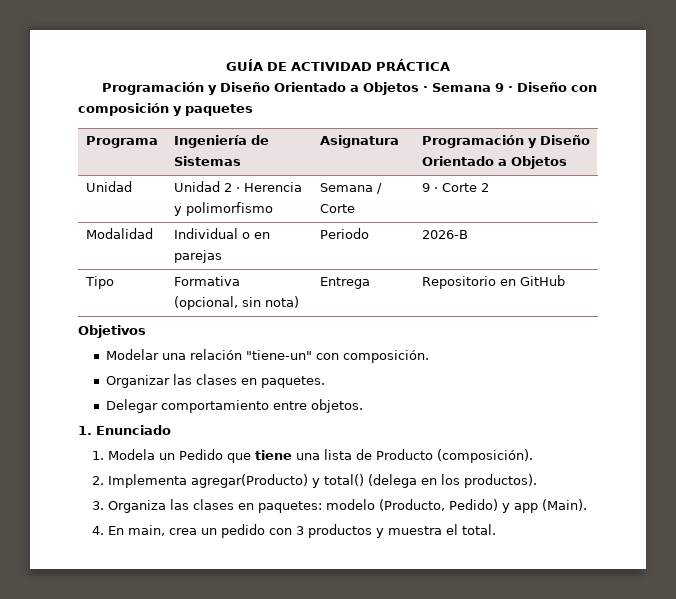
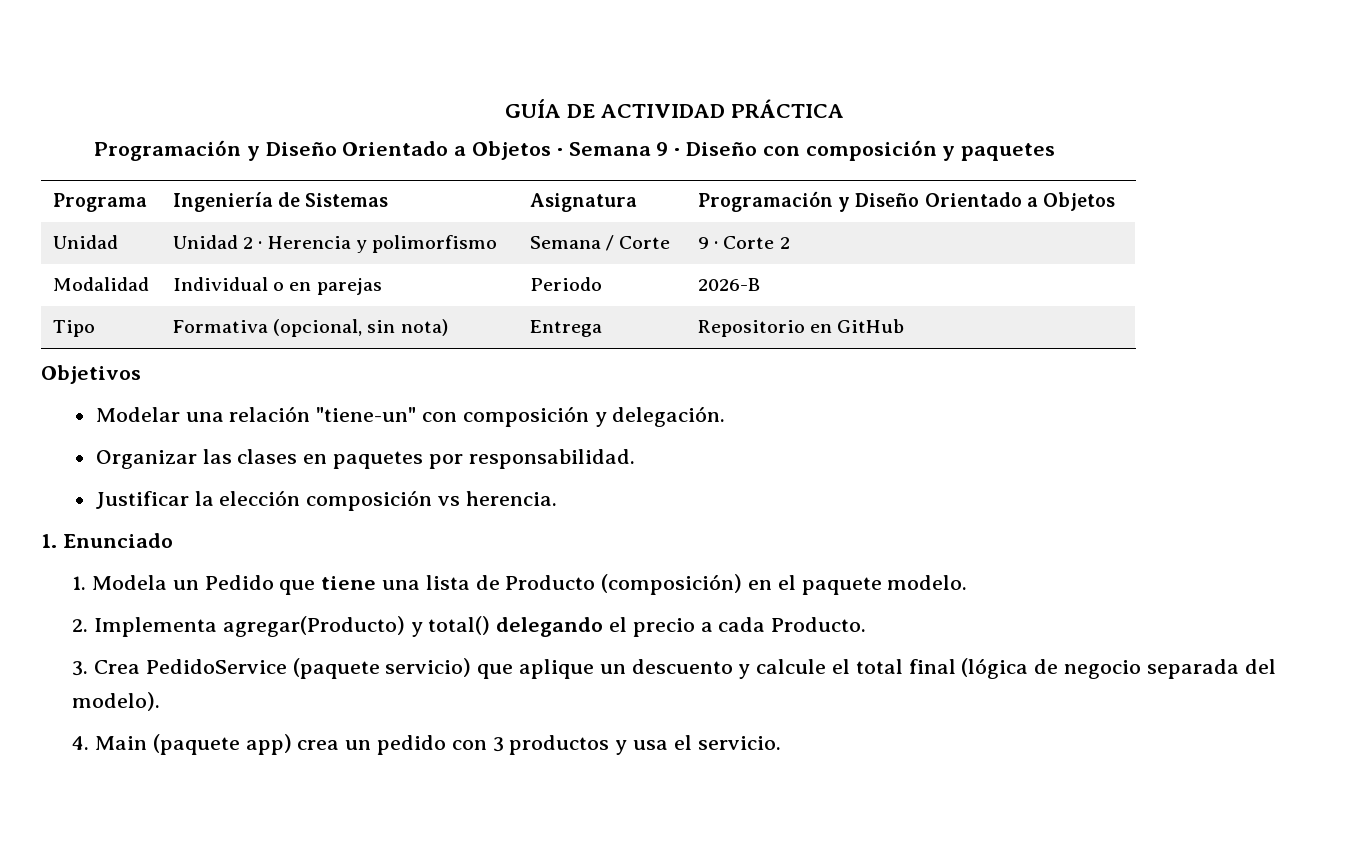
[342,350,429,363] composición. -> [462,406,726,427] composición y delegación.
[260,376,325,388] [105,399,363,413] paquetes. // Delegar comportamiento entre objetos. -> [333,449,635,469] [95,490,557,511] paquetes por responsabilidad. // Justificar la elección composición vs herencia.
[436,449,533,463] (composición). -> [601,574,968,595] (composición) en el paquete modelo.
[367,474,537,488] [91,499,587,513] [91,525,165,536] (delega en los productos). // 3. Organiza las clases en paquetes: modelo (Producto, Pedido) y app (Main). // 4. En main, -> [496,617,867,637] [72,658,1276,679] [72,692,161,711] [72,734,292,755] delegando el precio a cada Producto. // 3. Crea PedidoService (paquete servicio) que aplique un descuento y calcule el total final (lógica de negocio separada del modelo). // 4. Main (paquete app)
[387,524,496,535] muestra el total. -> [632,735,781,750] usa el servicio.

